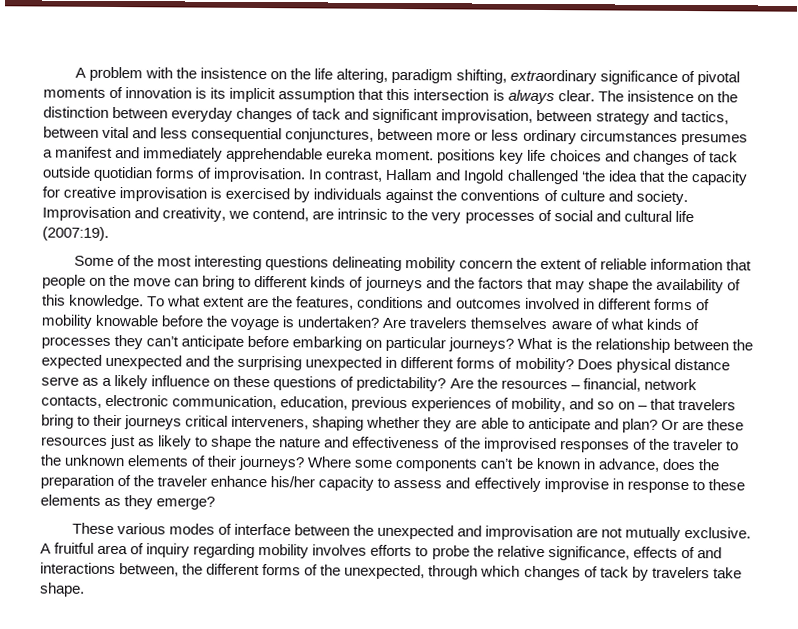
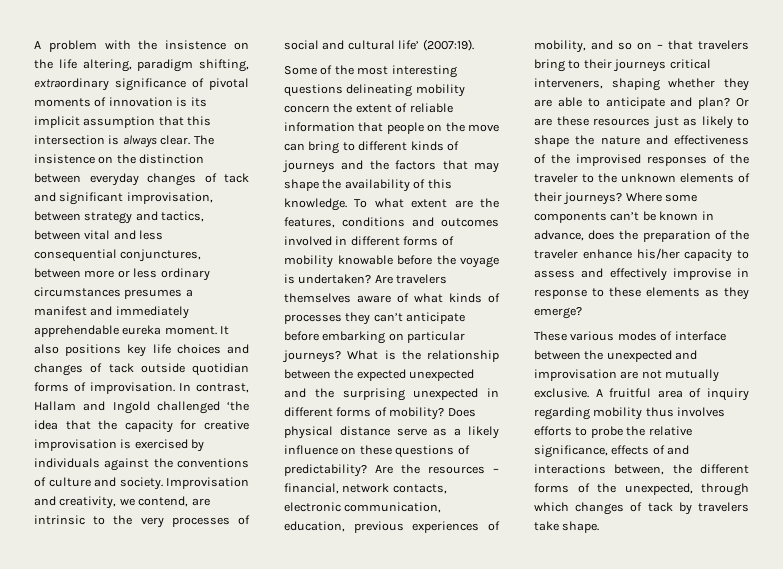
(435, 155) none -> [220,326,230,335] [34,344,59,354] It also
[674,210,694,223] life -> [398,40,420,50] life’
(310, 551) none -> [645,407,674,417] thus

